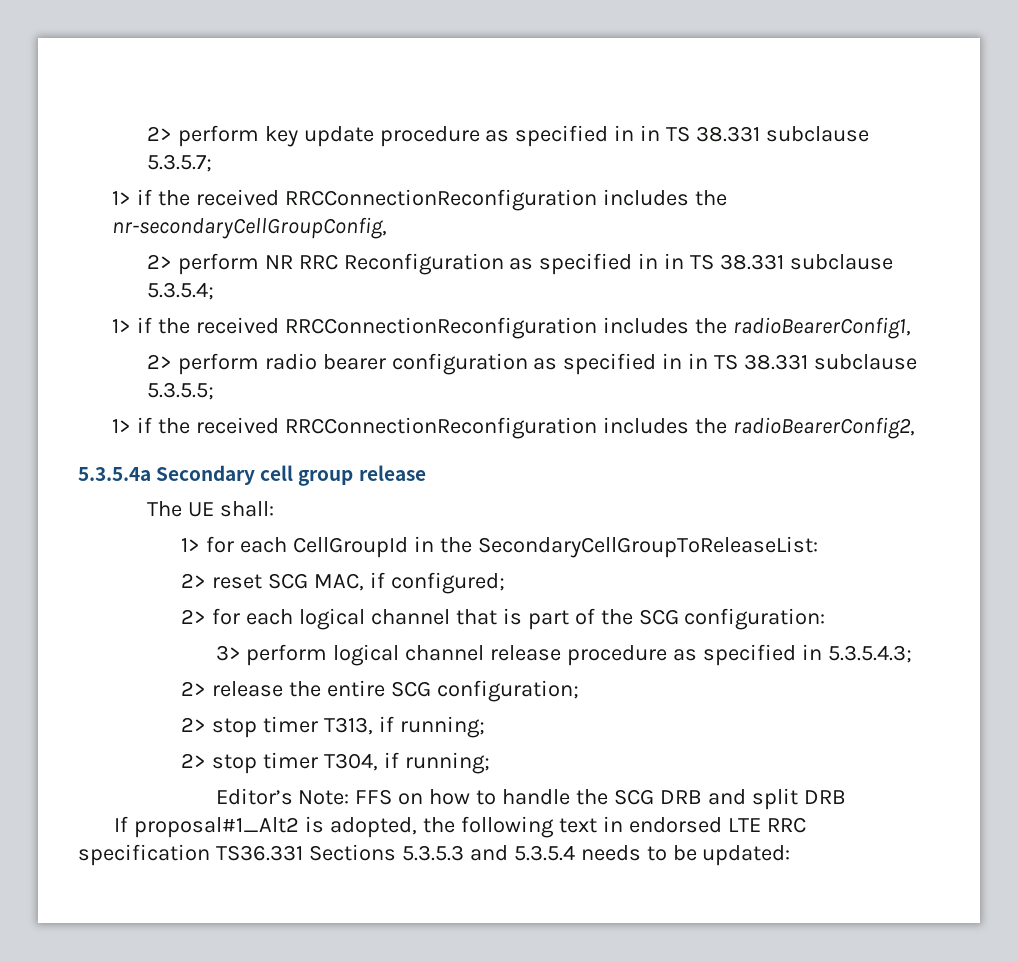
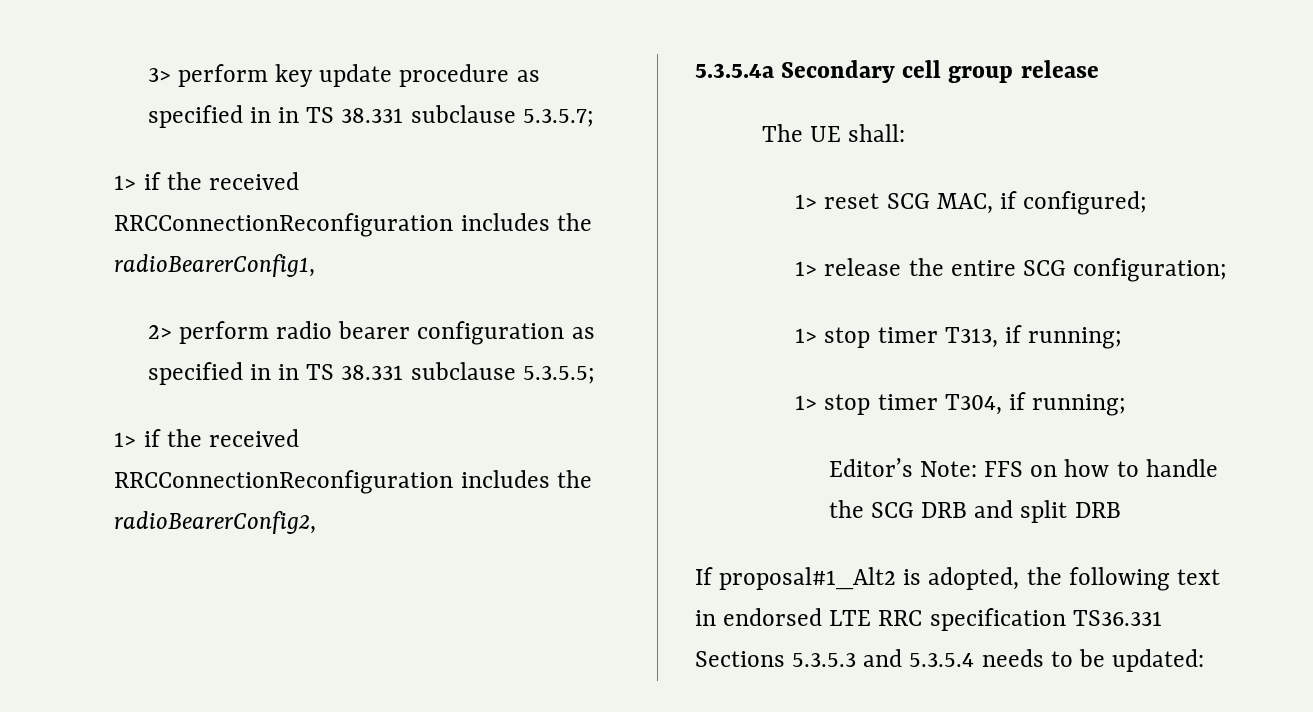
[146,126,172,141] 2> -> [147,68,171,82] 3>
[112,189,728,211] [112,217,388,239] [146,253,894,275] [146,282,214,300] // 1> if the received RRCConnectionReconfiguration includes the nr-secondaryCellGroupConfig, // 2> perform NR RRC Reconfiguration as specified in in TS 38.331 subclause 5.3.5.4; -> (594, 118) none
[206,536,818,558] [181,573,207,588] for each CellGroupId in the SecondaryCellGroupToReleaseList: // 2> -> (818, 201) none
[181,608,826,630] [215,644,912,666] [181,681,207,696] 2> for each logical channel that is part of the SCG configuration: // 3> perform logical channel release procedure as specified in 5.3.5.4.3; // 2> -> [795,261,818,276] 1>
[181,717,207,732] 2> -> [795,328,818,343] 1>
[181,753,207,768] 2> -> [795,395,818,410] 1>

